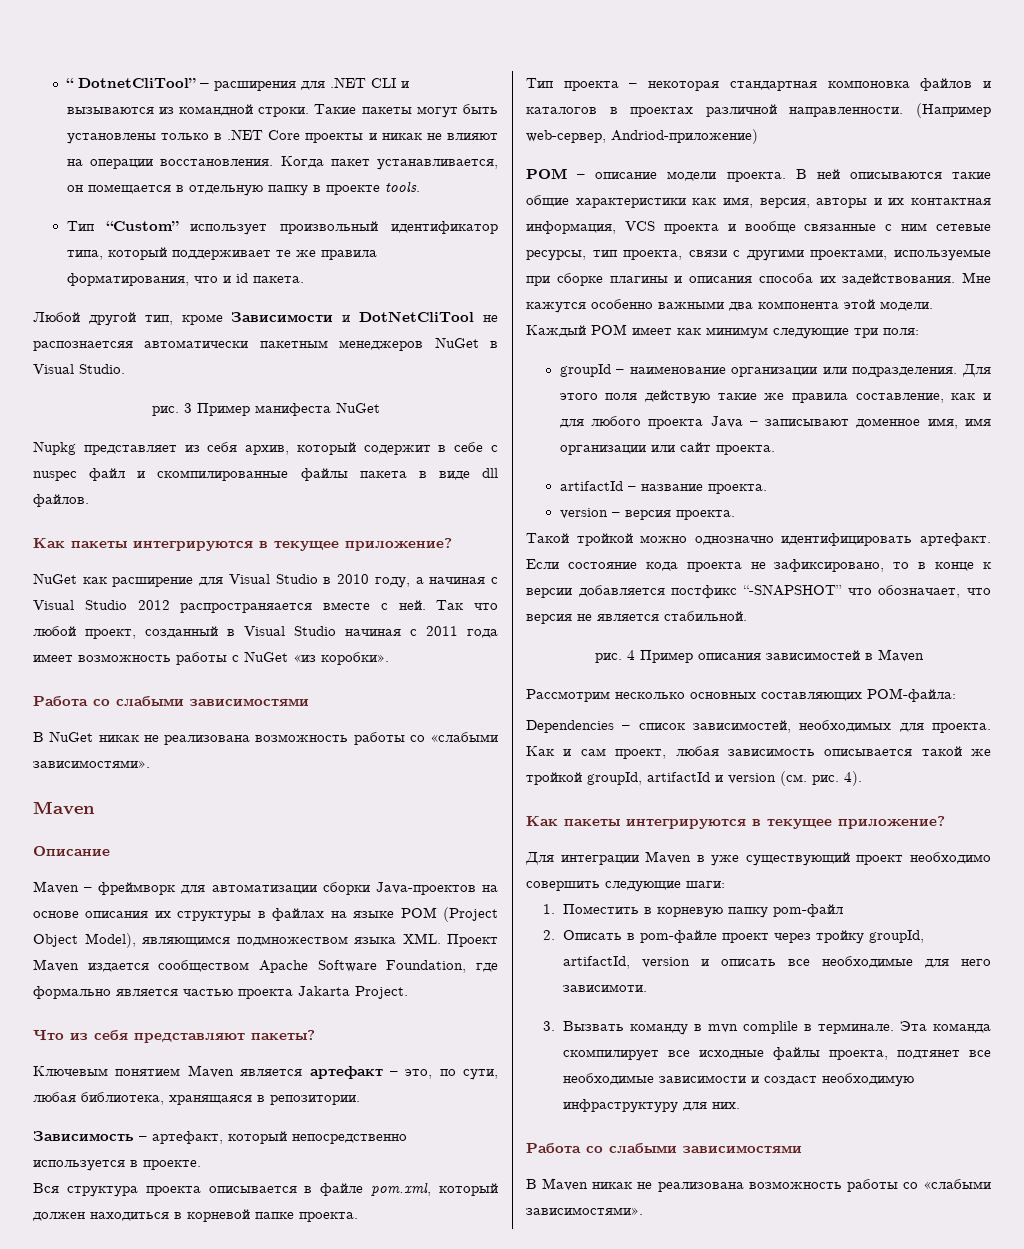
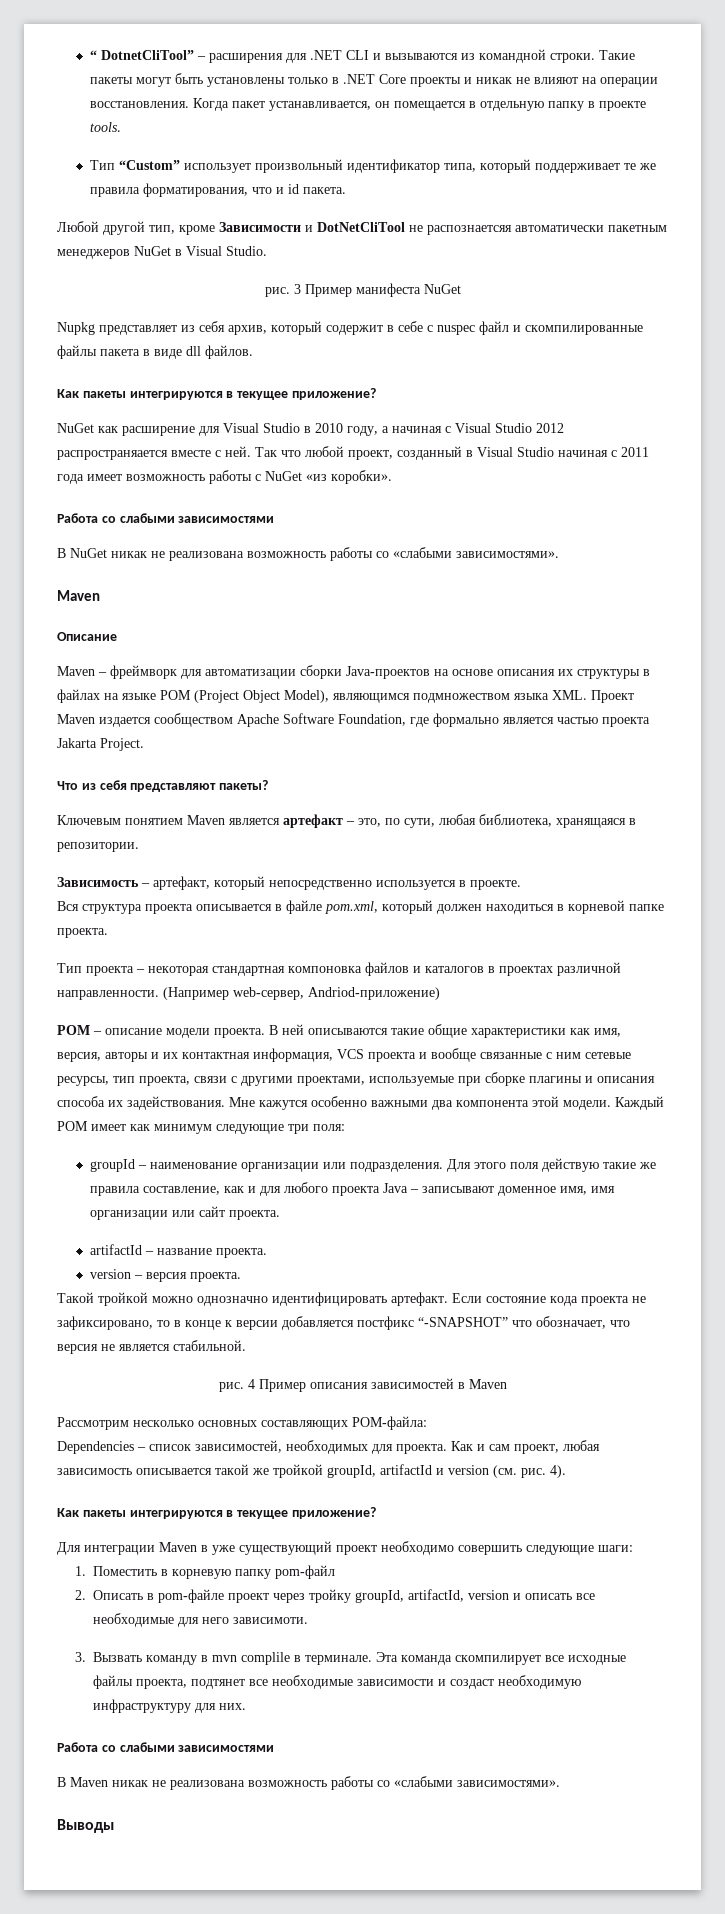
(643, 1211) none -> [57,1819,114,1833] // Выводы

